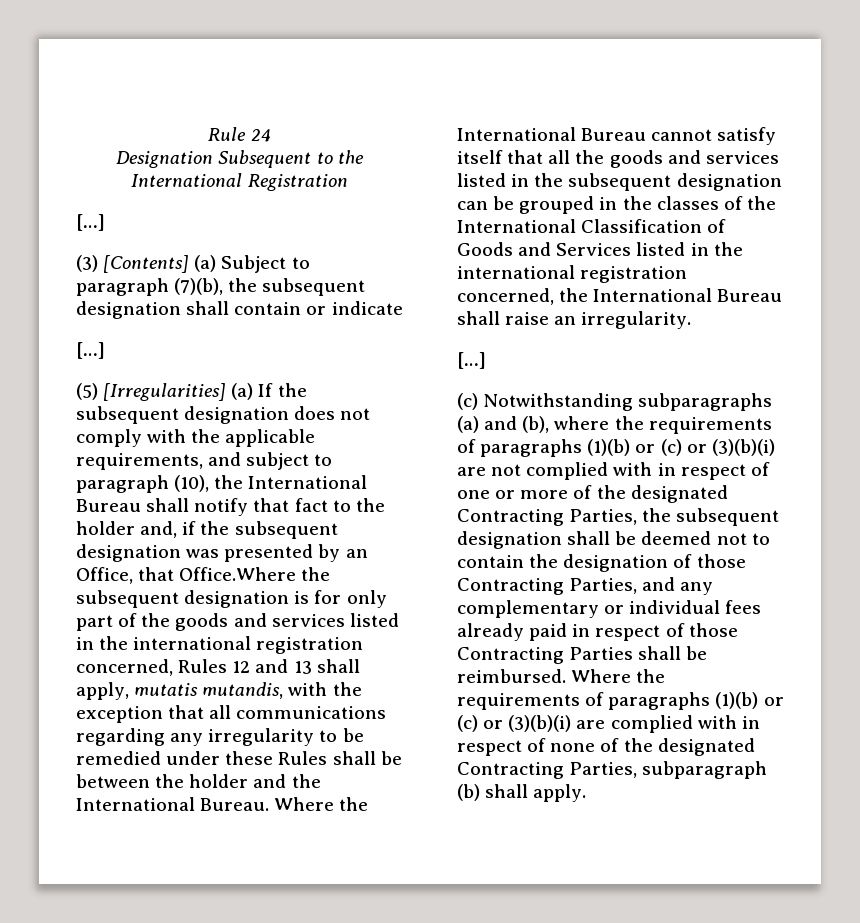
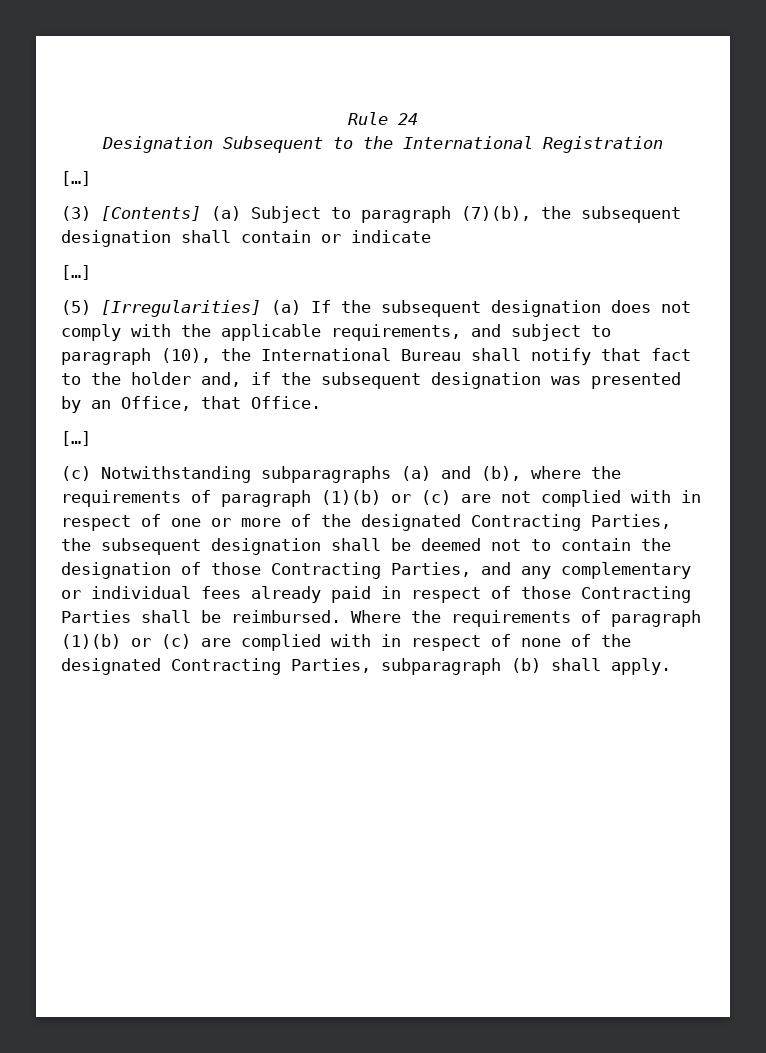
[179,567,331,581] [76,590,387,608] [76,613,399,631] [76,636,364,654] [76,659,360,676] [76,682,362,700] [76,705,387,723] [76,728,364,746] [76,751,402,765] [76,774,321,788] [76,797,369,811] [457,127,777,145] [457,150,779,168] [457,173,782,191] [457,196,776,214] [457,219,727,233] [457,242,743,256] [457,265,688,283] [457,288,783,305] [457,311,692,329] Office.Where the subsequent designation is for only part of the goods and services listed in the international registration concerned, Rules 12 and 13 shall apply, mutatis mutandis, with the exception that all communications regarding any irregularity to be remedied under these Rules shall be between the holder and the International Bureau. Where the International Bureau cannot satisfy itself that all the goods and services listed in the subsequent designation can be grouped in the classes of the International Classification of Goods and Services listed in the international registration concerned, the International Bureau shall raise an irregularity. -> [251,396,321,409] Office.
[480,439,775,457] paragraphs (1)(b) or (c) or (3)(b)(i) -> [221,490,451,507] paragraph (1)(b) or (c)
[608,692,784,710] [457,715,572,732] paragraphs (1)(b) or (c) or (3)(b)(i) -> [611,610,701,627] [61,634,191,649] paragraph (1)(b) or (c)

